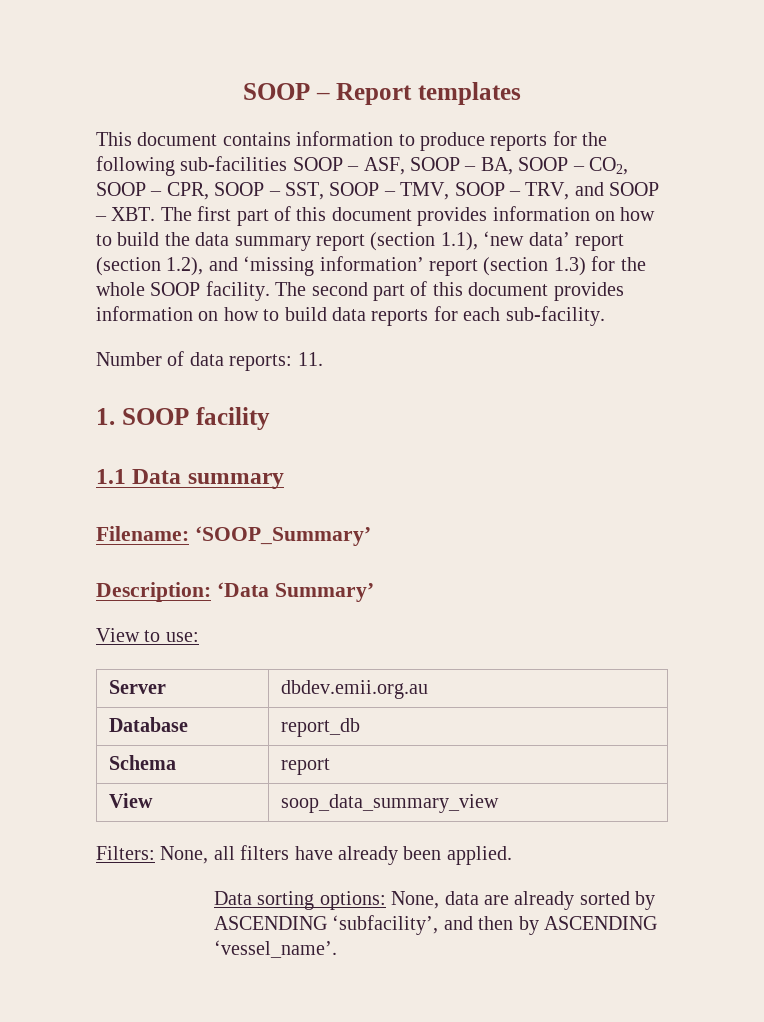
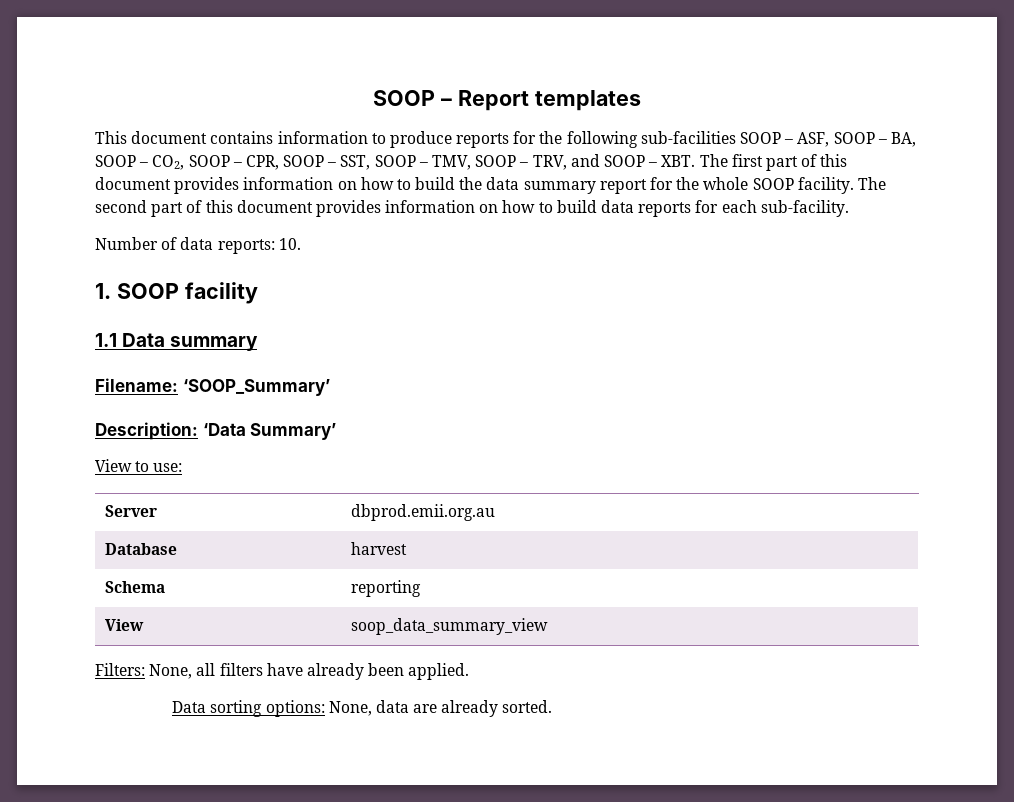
[370,231,624,251] [96,256,586,276] (section 1.1), ‘new data’ report (section 1.2), and ‘missing information’ report (section 1.3) -> (647, 186) none
[297,352,323,366] 11. -> [278,238,301,250] 10.
[280,680,428,699] dbdev.emii.org.au -> [350,504,495,521] dbprod.emii.org.au
[280,718,360,737] report_db -> [350,542,407,555] harvest
[280,758,330,775] report -> [350,580,421,597] reporting
[579,891,656,910] [213,915,657,935] [213,940,337,958] sorted by ASCENDING ‘subfacility’, and then by ASCENDING ‘vessel_name’. -> [502,700,553,713] sorted.

